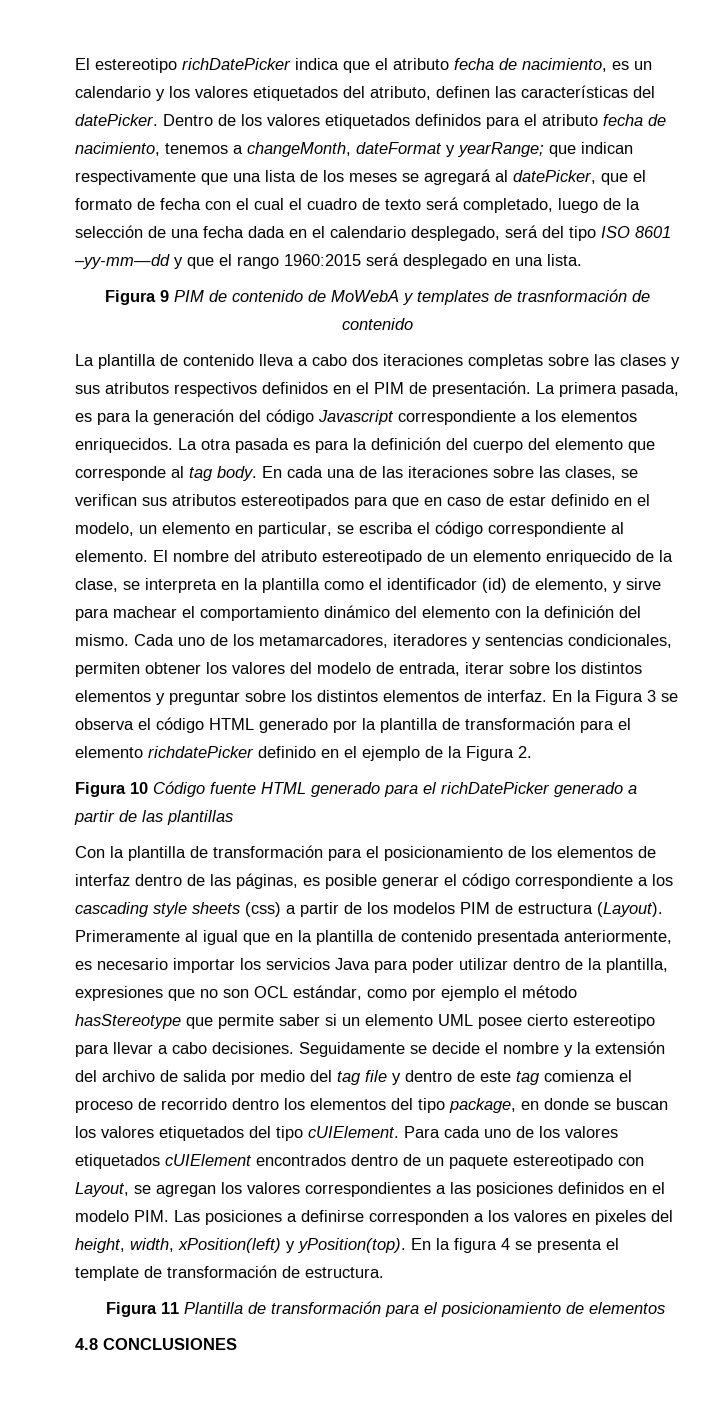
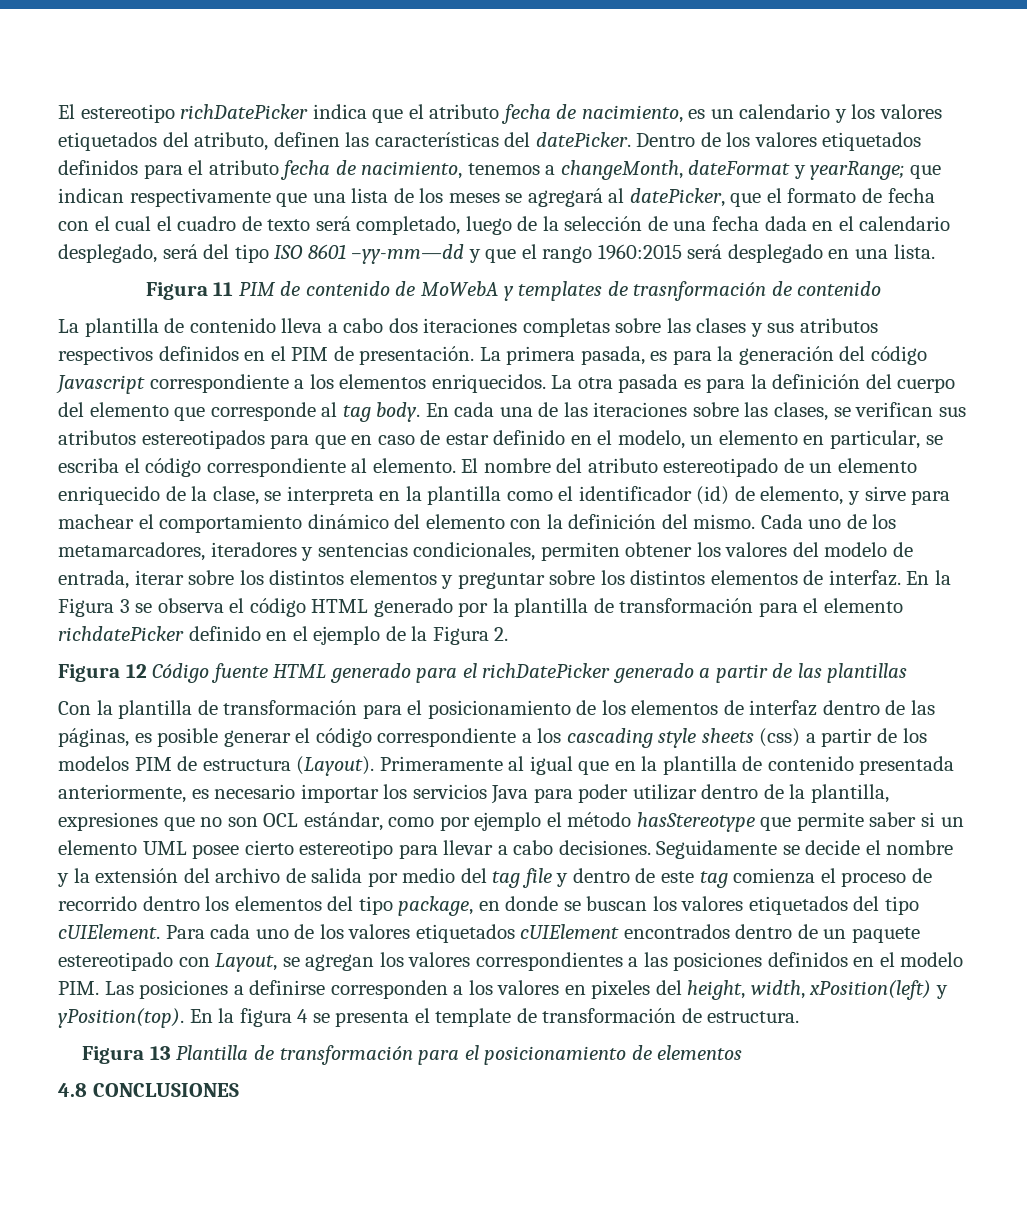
[159,290,169,302] 9 -> [213,282,234,296] 11
[130,782,148,794] 10 -> [125,664,147,678] 12
[160,1302,179,1314] 11 -> [149,1046,171,1060] 13

